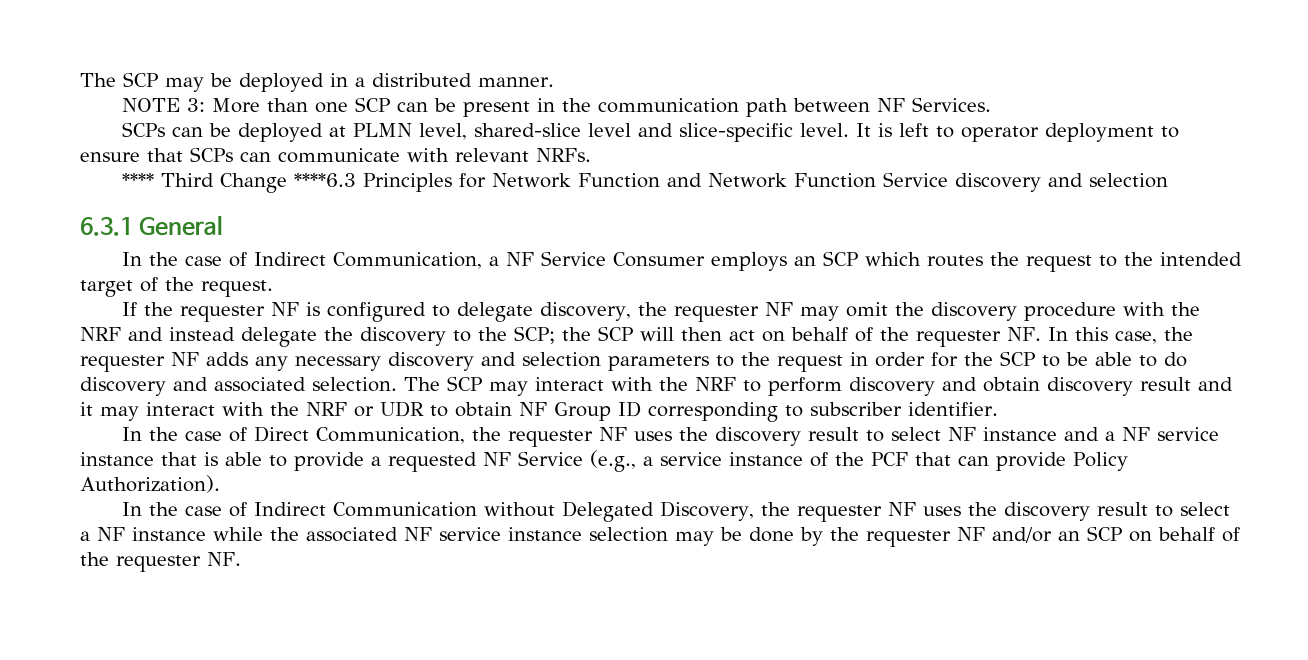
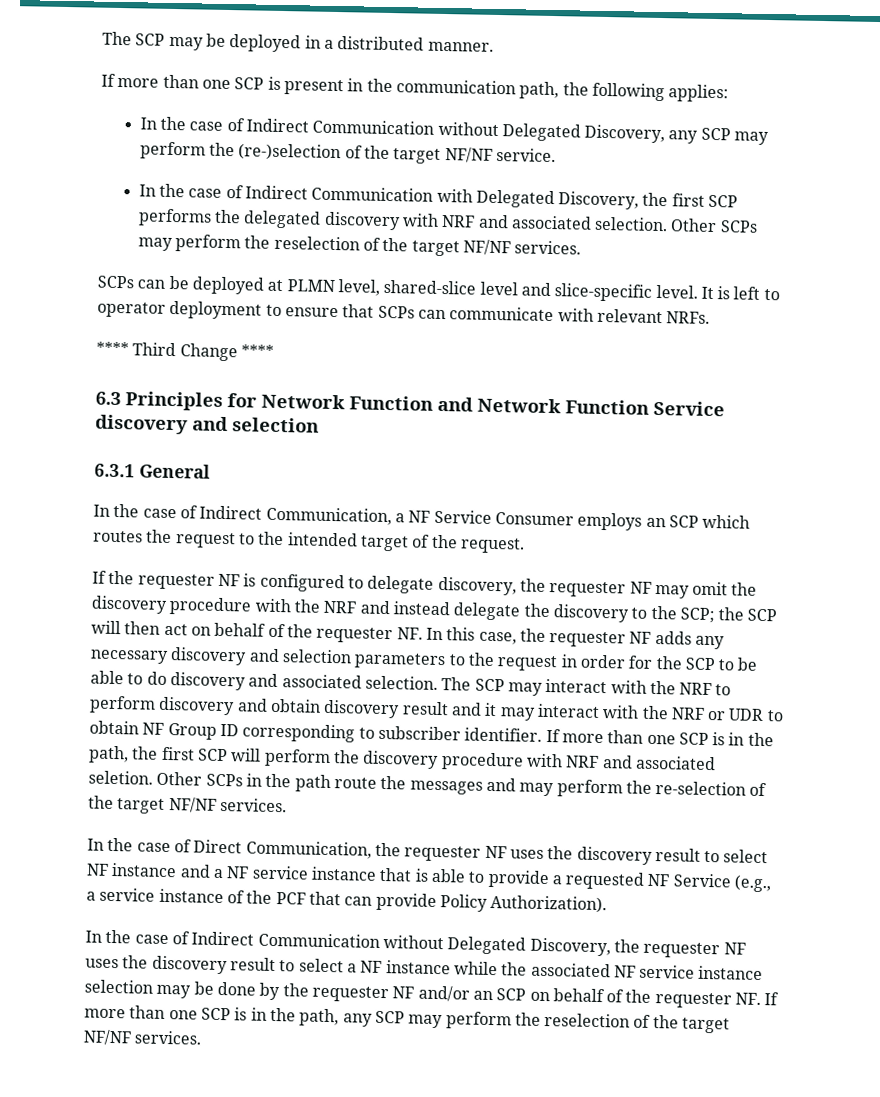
[122,97,457,113] NOTE 3: More than one SCP can be -> [101,73,281,90] If more than one SCP is
[746,97,992,117] path between NF Services. -> [519,81,730,103] [139,116,770,146] [139,141,556,164] [138,183,739,210] [137,208,758,233] [137,234,582,257] path, the following applies: // In the case of Indirect Communication without Delegated Discovery, any SCP may perform the (re-)selection of the target NF/NF service. // In the case of Indirect Communication with Delegated Discovery, the first SCP performs the delegated discovery with NRF and associated selection. Other SCPs may perform the reselection of the target NF/NF services.
[294,173,357,187] ****6.3 -> [240,344,274,358] [95,391,121,406] **** // 6.3
(998, 409) none -> [545,728,774,747] [88,745,716,771] [88,770,768,798] [88,795,287,814] If more than one SCP is in the path, the first SCP will perform the discovery procedure with NRF and associated seletion. Other SCPs in the path route the messages and may perform the re-selection of the target NF/NF services.
(241, 559) none -> [764,992,780,1006] [84,1005,731,1034] [83,1029,203,1046] If more than one SCP is in the path, any SCP may perform the reselection of the target NF/NF services.

